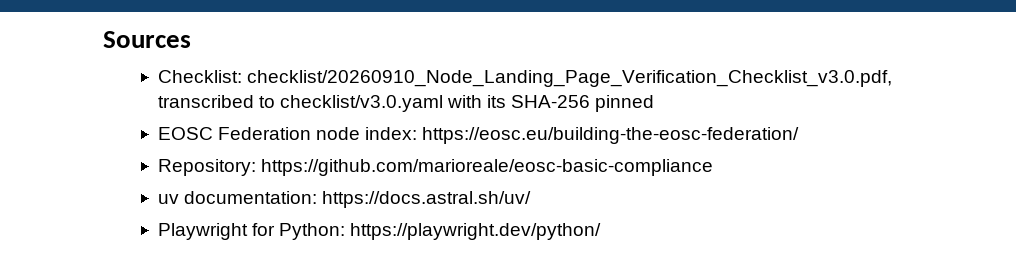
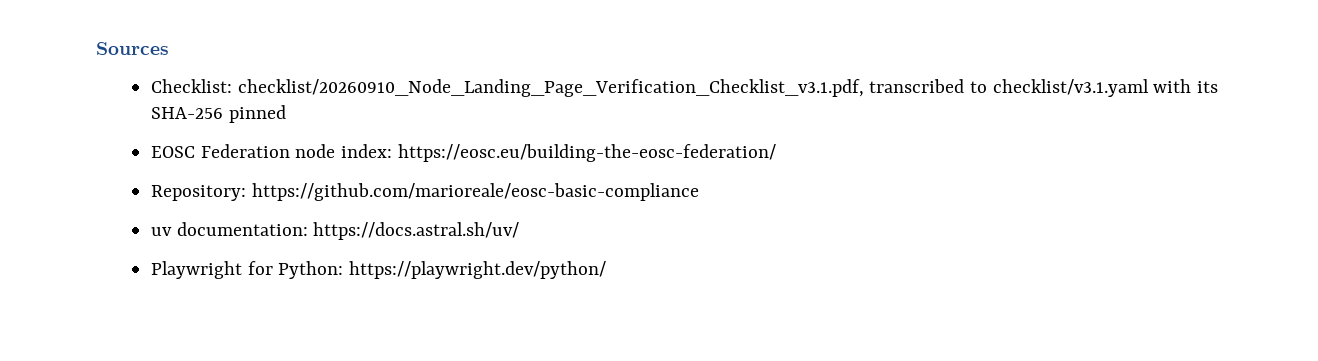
[246,70,892,87] checklist/20260910_Node_Landing_Page_Verification_Checklist_v3.0.pdf, -> [237,79,864,97] checklist/20260910_Node_Landing_Page_Verification_Checklist_v3.1.pdf,
[279,95,443,112] checklist/v3.0.yaml -> [992,79,1149,97] checklist/v3.1.yaml

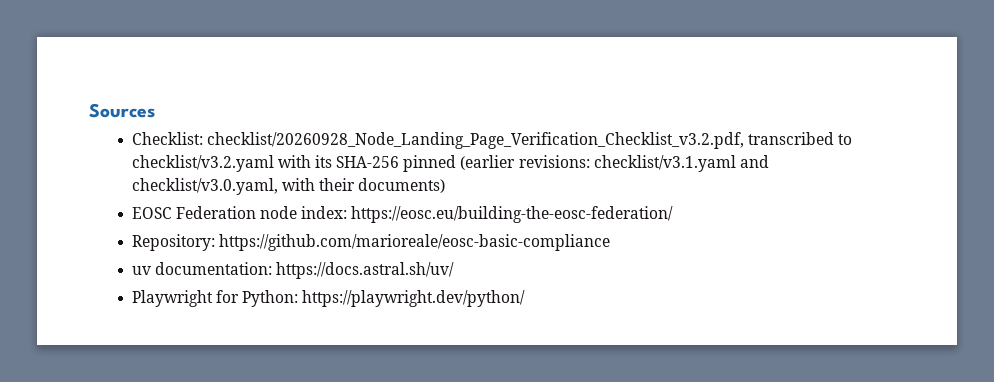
[237,79,864,97] checklist/20260910_Node_Landing_Page_Verification_Checklist_v3.1.pdf, -> [206,132,744,149] checklist/20260928_Node_Landing_Page_Verification_Checklist_v3.2.pdf,
[992,79,1149,97] checklist/v3.1.yaml -> [131,155,274,172] checklist/v3.2.yaml
(286, 114) none -> [460,155,770,172] [131,178,446,195] (earlier revisions: checklist/v3.1.yaml and checklist/v3.0.yaml, with their documents)

